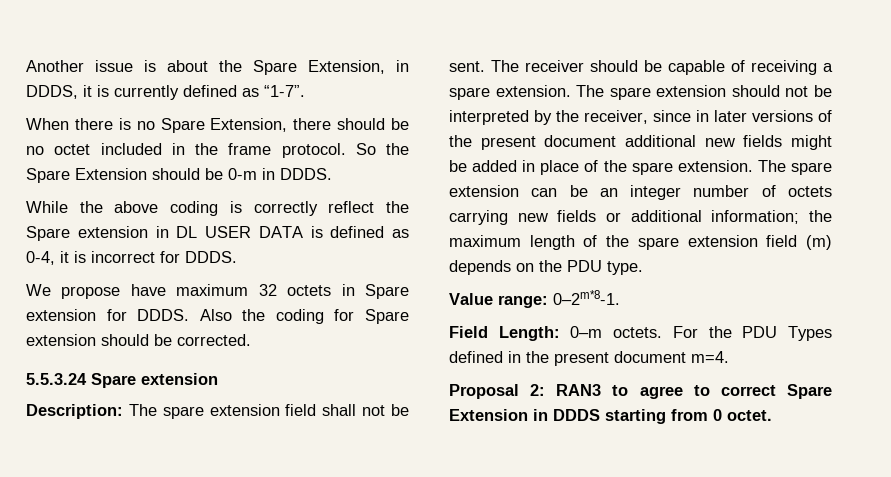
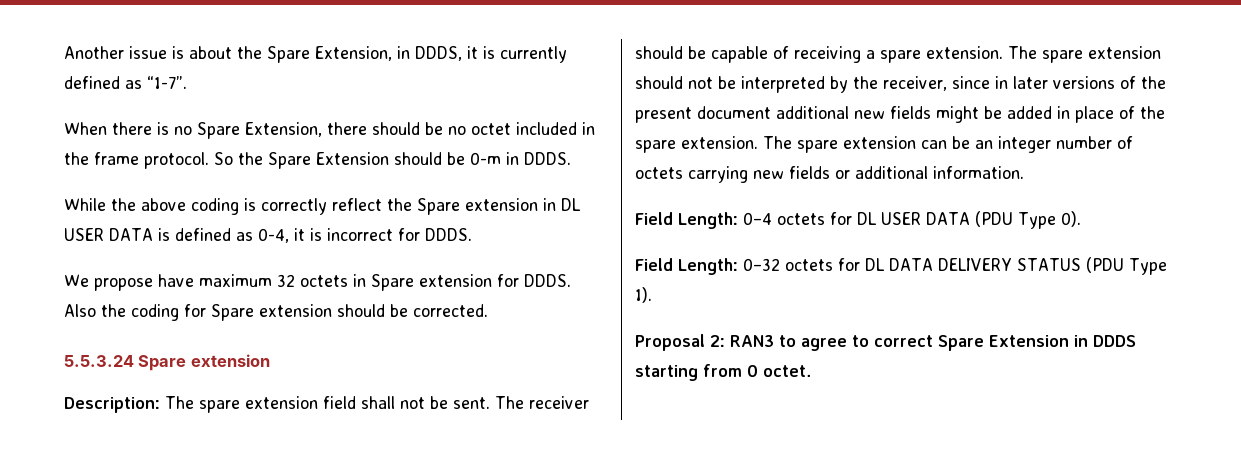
[711,210,832,224] [449,235,832,250] [449,260,643,275] [449,290,620,308] [449,326,832,341] [449,351,729,366] information; the maximum length of the spare extension field (m) depends on the PDU type. // Value range: 0–2m*8-1. // Field Length: 0–m octets. For the PDU Types defined in the present document m=4. -> [933,166,1024,179] [635,211,1081,229] [635,257,1167,275] [635,287,652,303] information. // Field Length: 0–4 octets for DL USER DATA (PDU Type 0). // Field Length: 0–32 octets for DL DATA DELIVERY STATUS (PDU Type 1).

